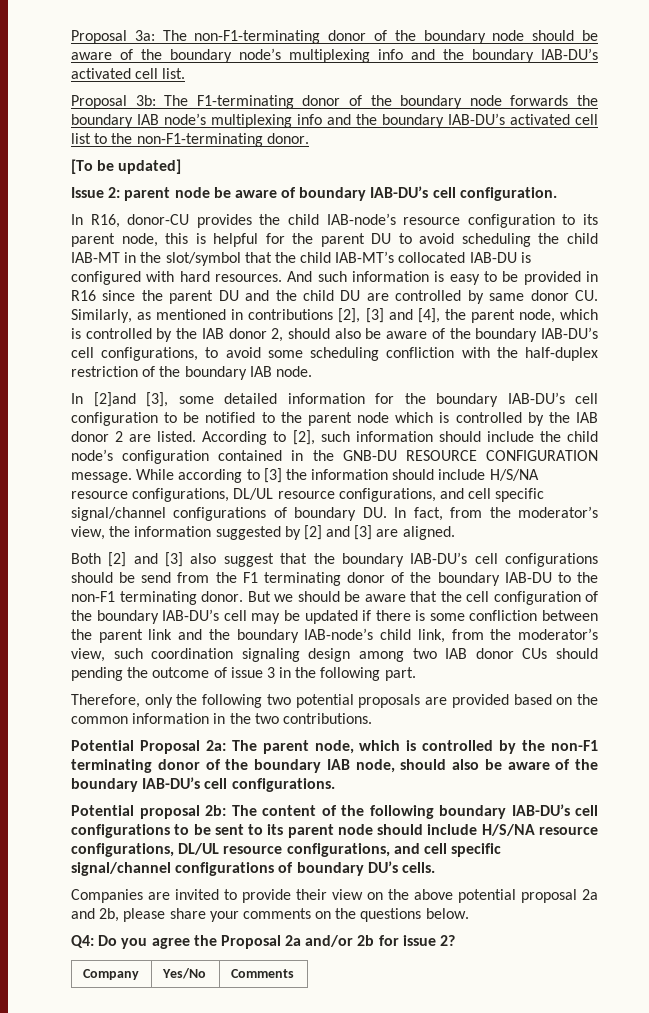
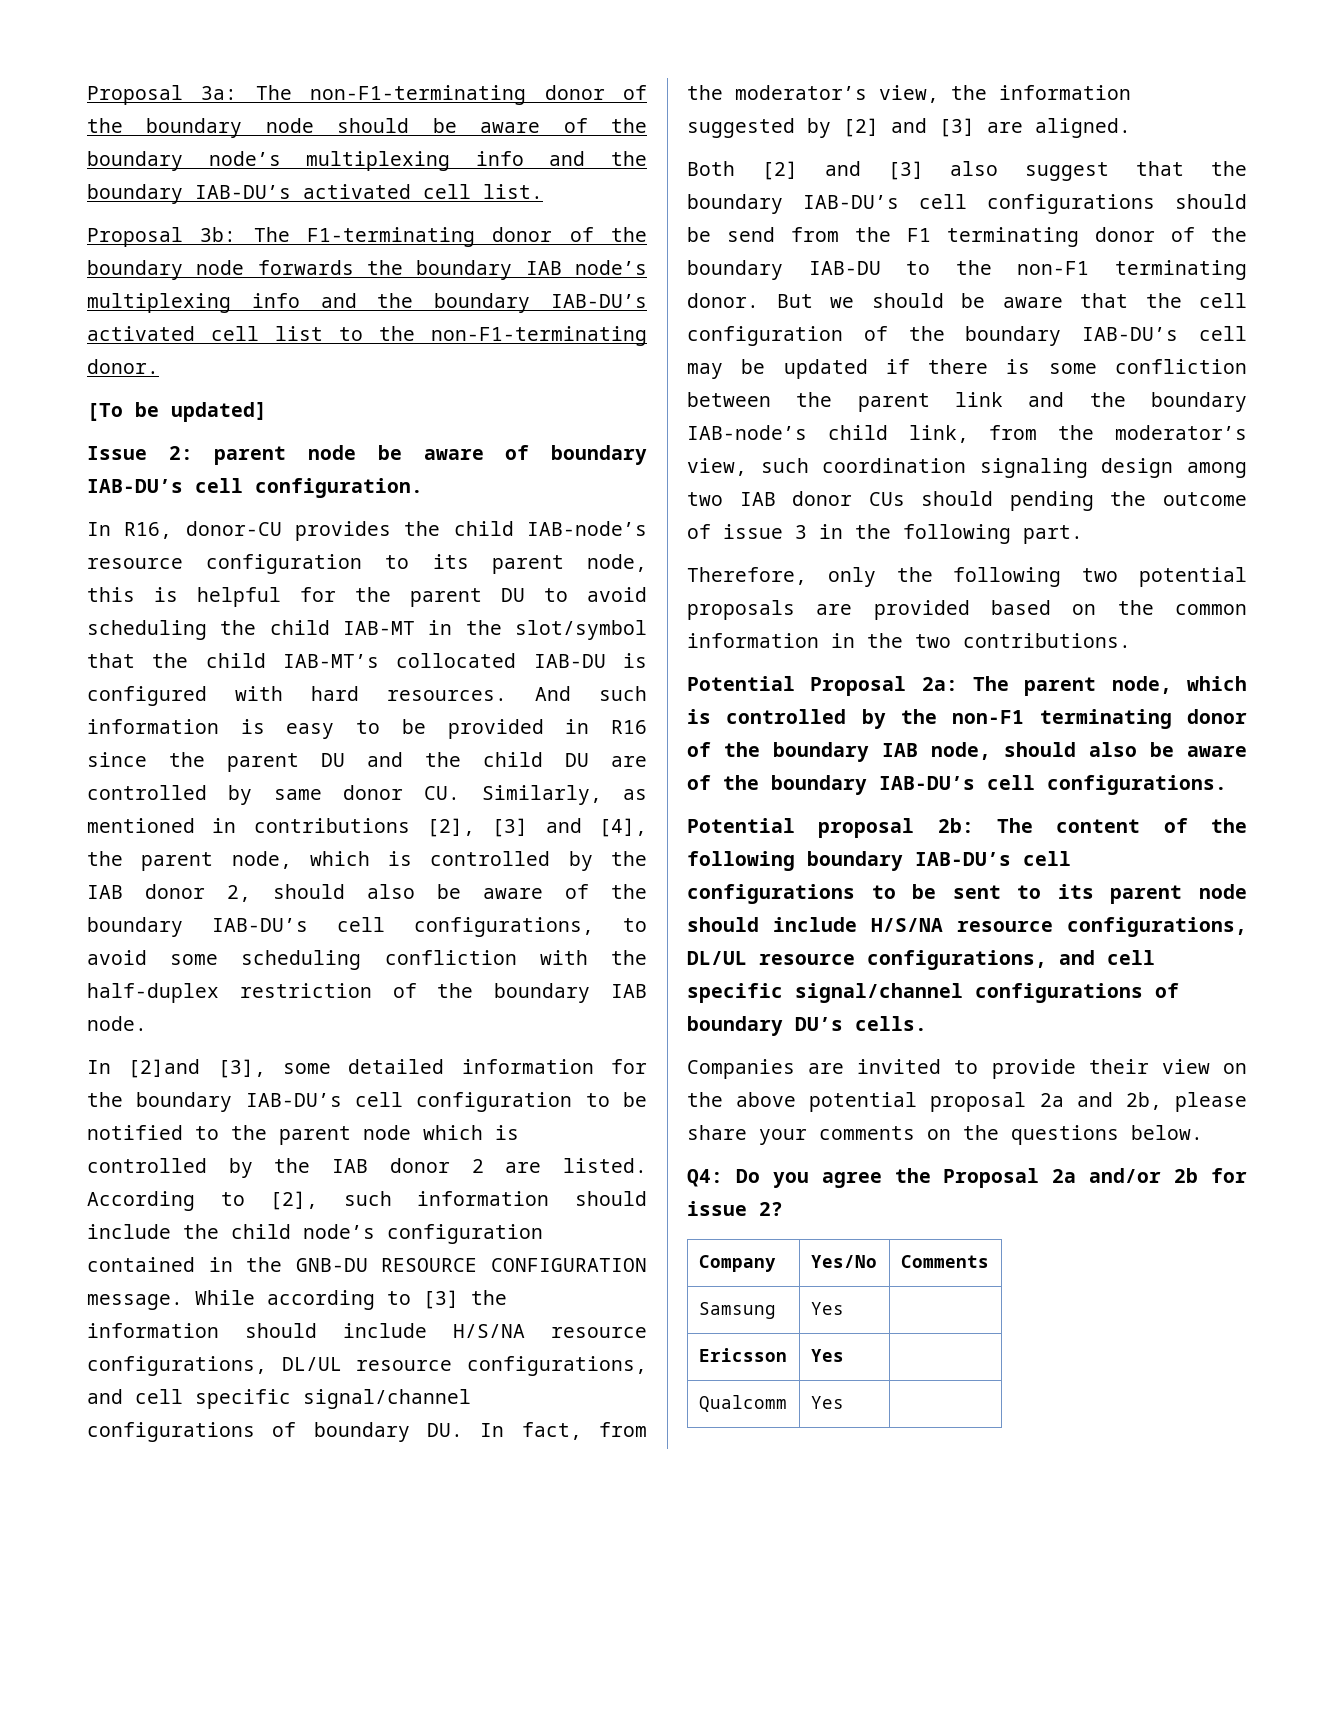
(294, 973) none -> [698,1302,776,1319] [810,1302,844,1315] [698,1348,787,1362] [810,1349,844,1362] [698,1395,787,1412] [810,1396,844,1409] // Samsung | Yes | // Ericsson | Yes | // Qualcomm | Yes |

